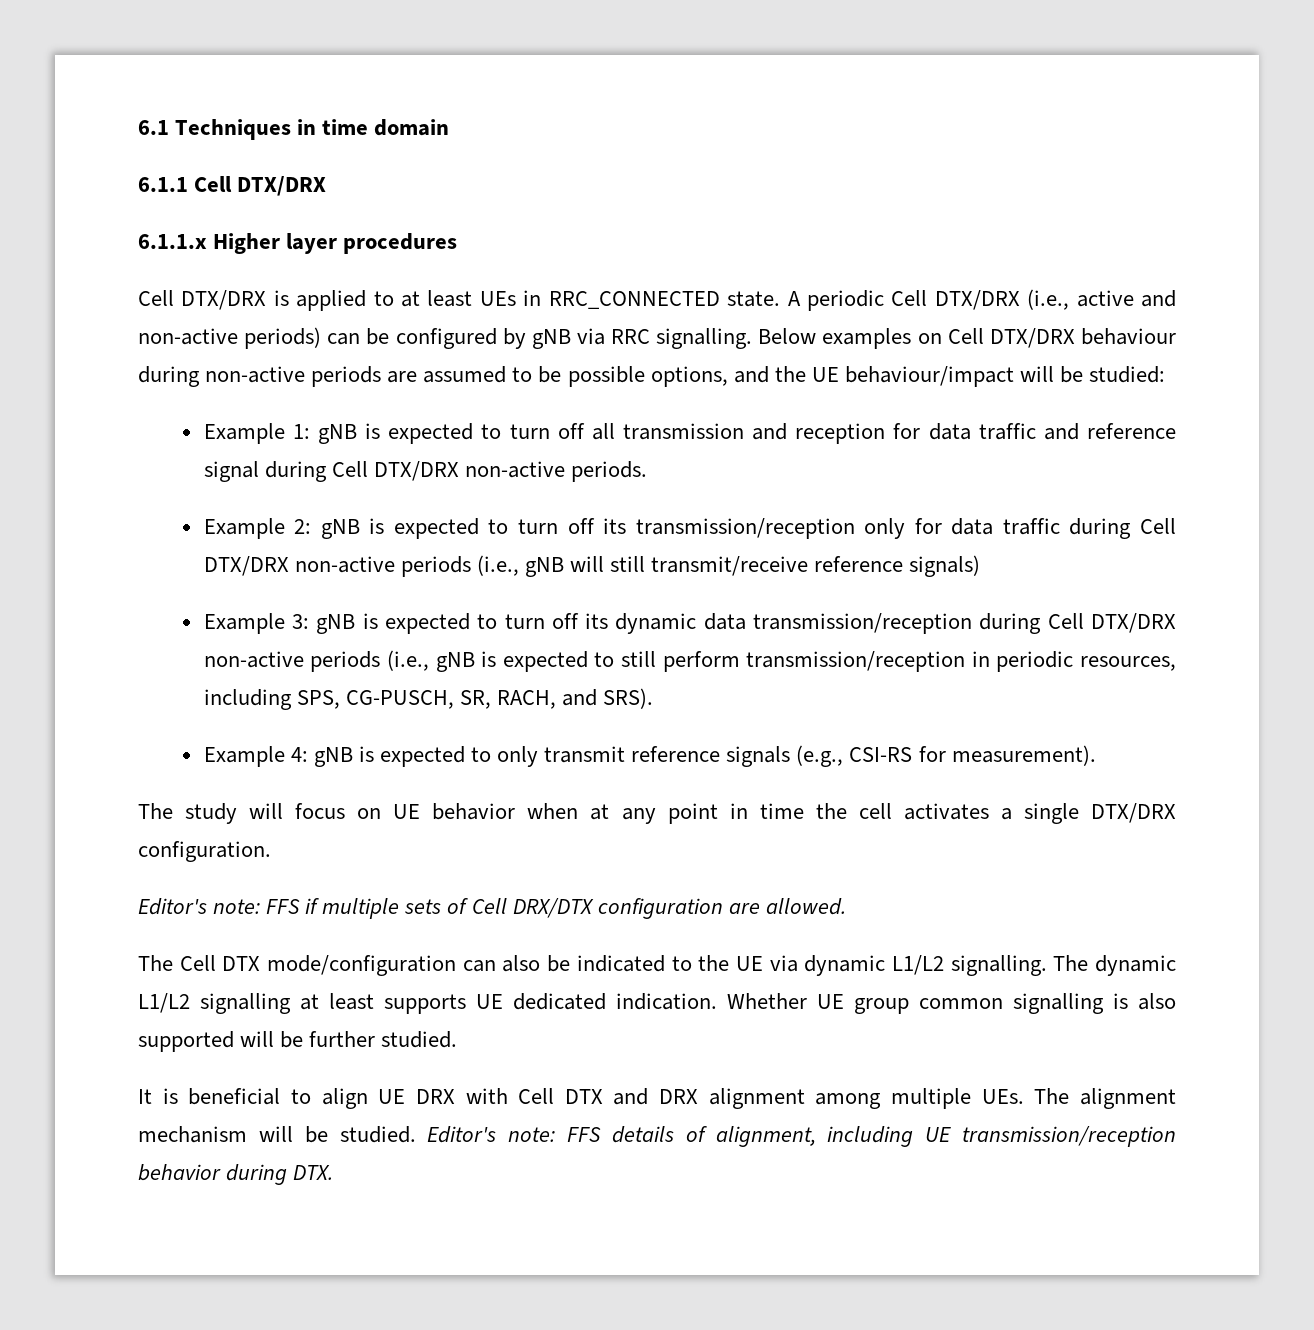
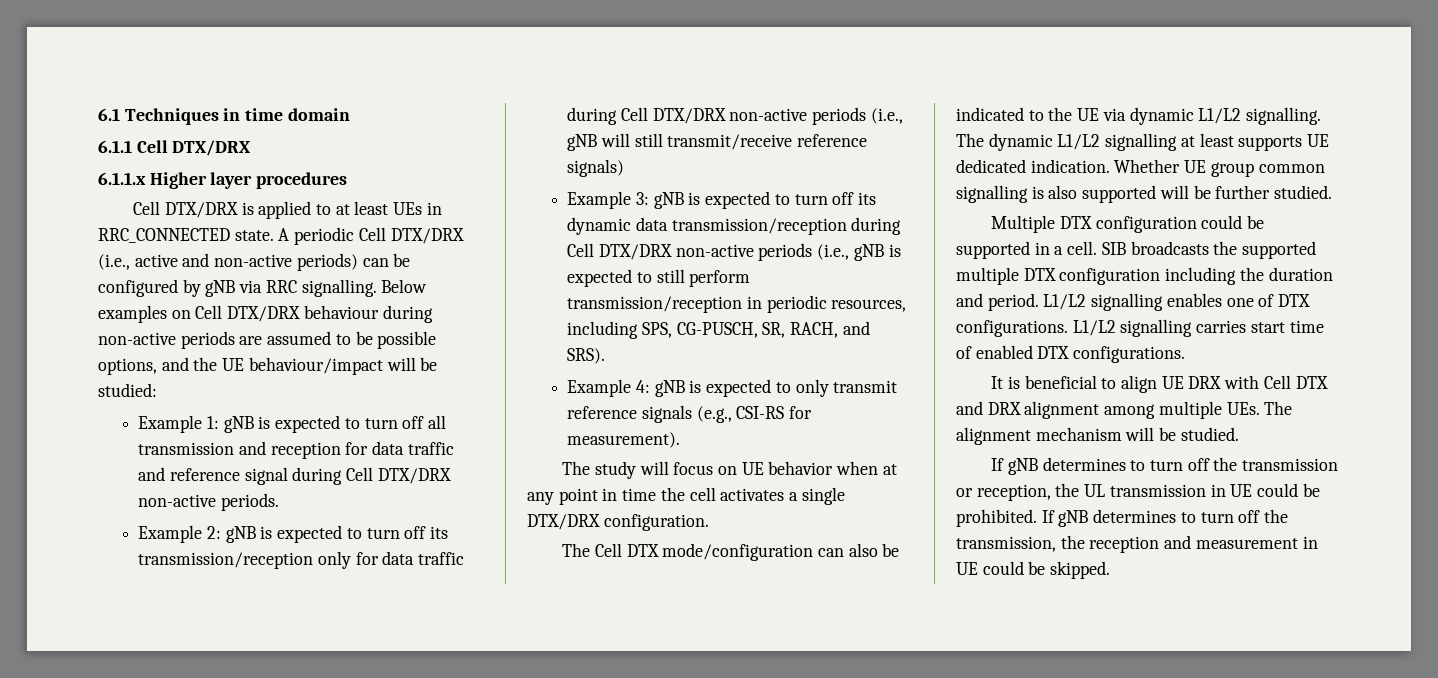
[138,898,846,919] // Editor's note: FFS if multiple sets of Cell DRX/DTX configuration are allowed. -> (709, 522) none
(458, 1039) none -> [991,215,1264,233] [956,241,1317,259] [956,267,1333,285] [956,293,1311,311] [956,319,1324,337] [956,345,1186,363] // Multiple DTX configuration could be supported in a cell. SIB broadcasts the supported multiple DTX configuration including the duration and period. L1/L2 signalling enables one of DTX configurations. L1/L2 signalling carries start time of enabled DTX configurations.
[427,1126,1176,1147] [138,1164,334,1185] Editor's note: FFS details of alignment, including UE transmission/reception behavior during DTX. -> [991,457,1339,475] [956,483,1320,501] [956,509,1289,527] [956,535,1318,553] [956,561,1111,579] // If gNB determines to turn off the transmission or reception, the UL transmission in UE could be prohibited. If gNB determines to turn off the transmission, the reception and measurement in UE could be skipped.

